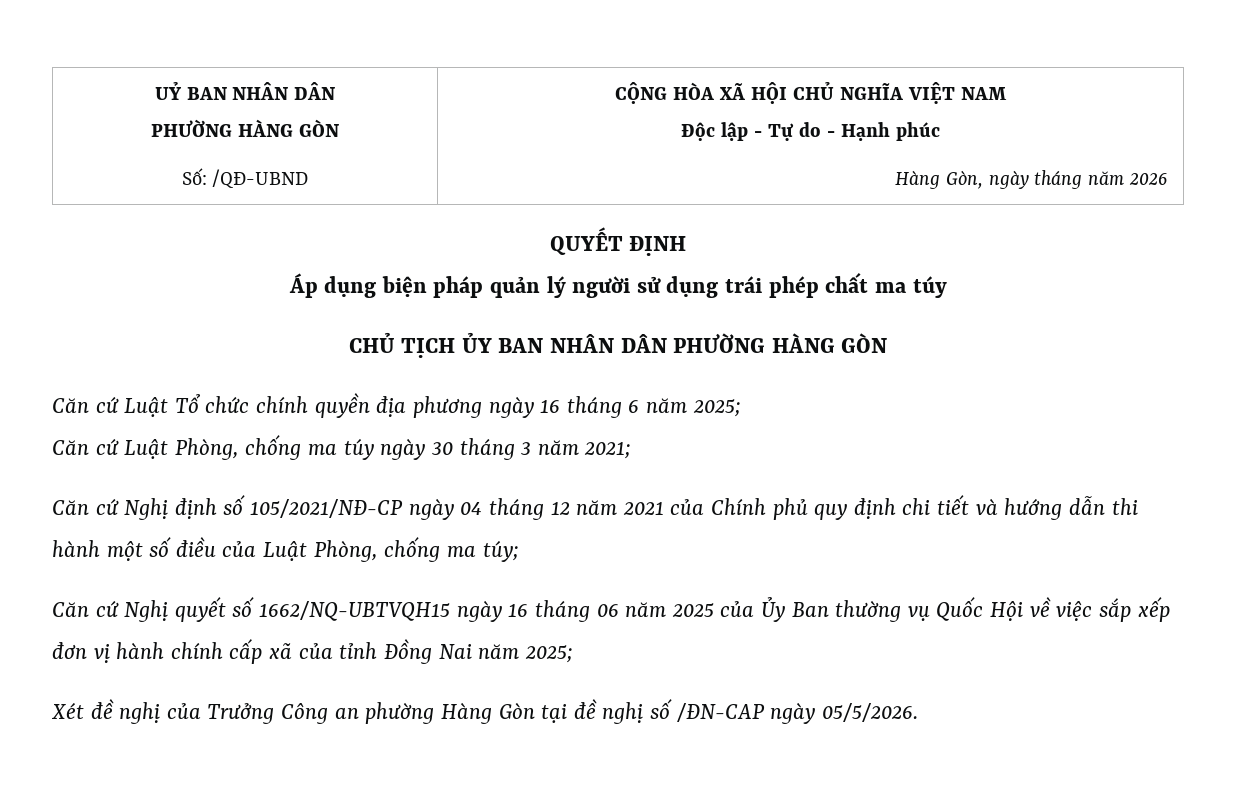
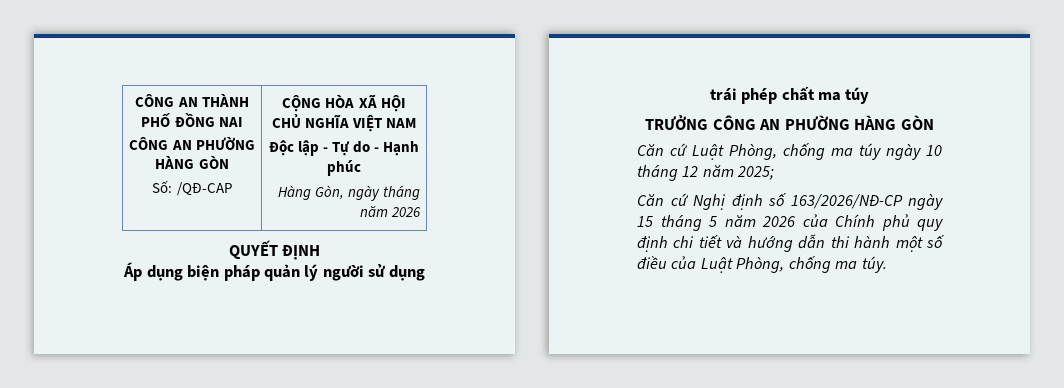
[154,81,336,100] UỶ BAN NHÂN DÂN // -> [135,94,249,107] [141,113,243,127] [129,137,192,150] CÔNG AN THÀNH PHỐ ĐỒNG NAI // CÔNG AN
[212,169,309,188] /QĐ-UBND -> [176,182,232,196] /QĐ-CAP
[348,332,888,358] [52,393,741,418] CHỦ TỊCH ỦY BAN NHÂN DÂN PHƯỜNG HÀNG GÒN // Căn cứ Luật Tổ chức chính quyền địa phương ngày 16 tháng 6 năm 2025; -> [645,115,934,130] TRƯỞNG CÔNG AN PHƯỜNG HÀNG GÒN
[431,438,632,460] 30 tháng 3 năm 2021; -> [926,145,942,156] [637,164,775,181] 10 tháng 12 năm 2025;
[250,498,664,520] 105/2021/NĐ-CP ngày 04 tháng 12 năm 2021 -> [790,194,943,210] [637,214,796,231] 163/2026/NĐ-CP ngày 15 tháng 5 năm 2026
[482,540,519,562] [52,597,1170,622] [52,639,573,664] [51,699,918,724] túy; // Căn cứ Nghị quyết số 1662/NQ-UBTVQH15 ngày 16 tháng 06 năm 2025 của Ủy Ban thường vụ Quốc Hội về việc sắp xếp đơn vị hành chính cấp xã của tỉnh Đồng Nai năm 2025; // Xét đề nghị của Trưởng Công an phường Hàng Gòn tại đề nghị số /ĐN-CAP ngày 05/5/2026. -> [861,256,887,273] túy.

